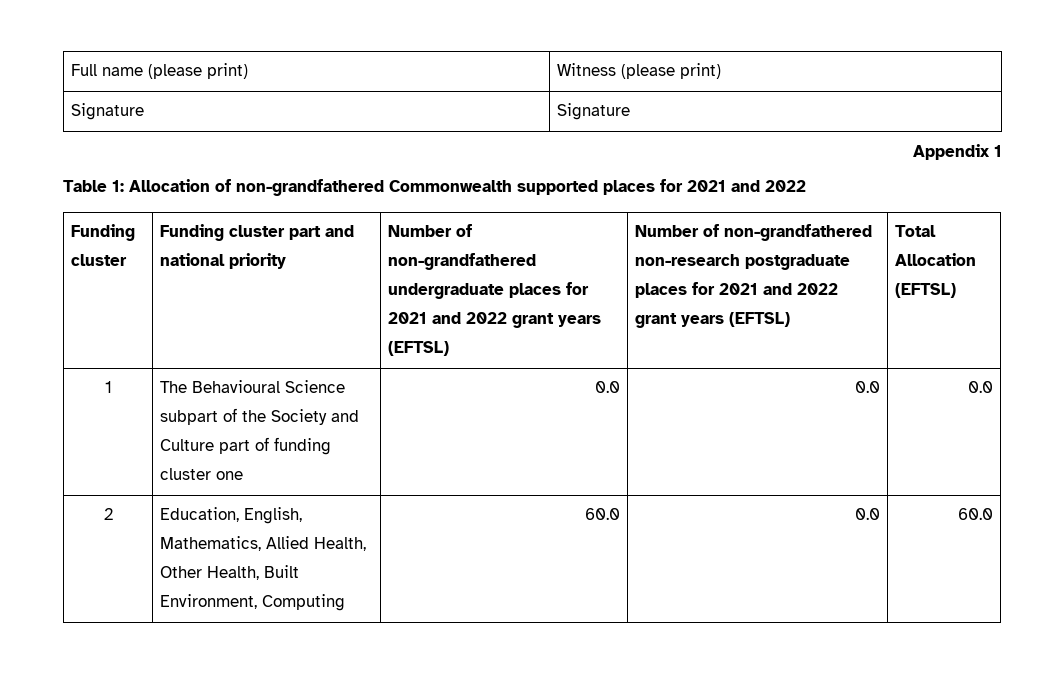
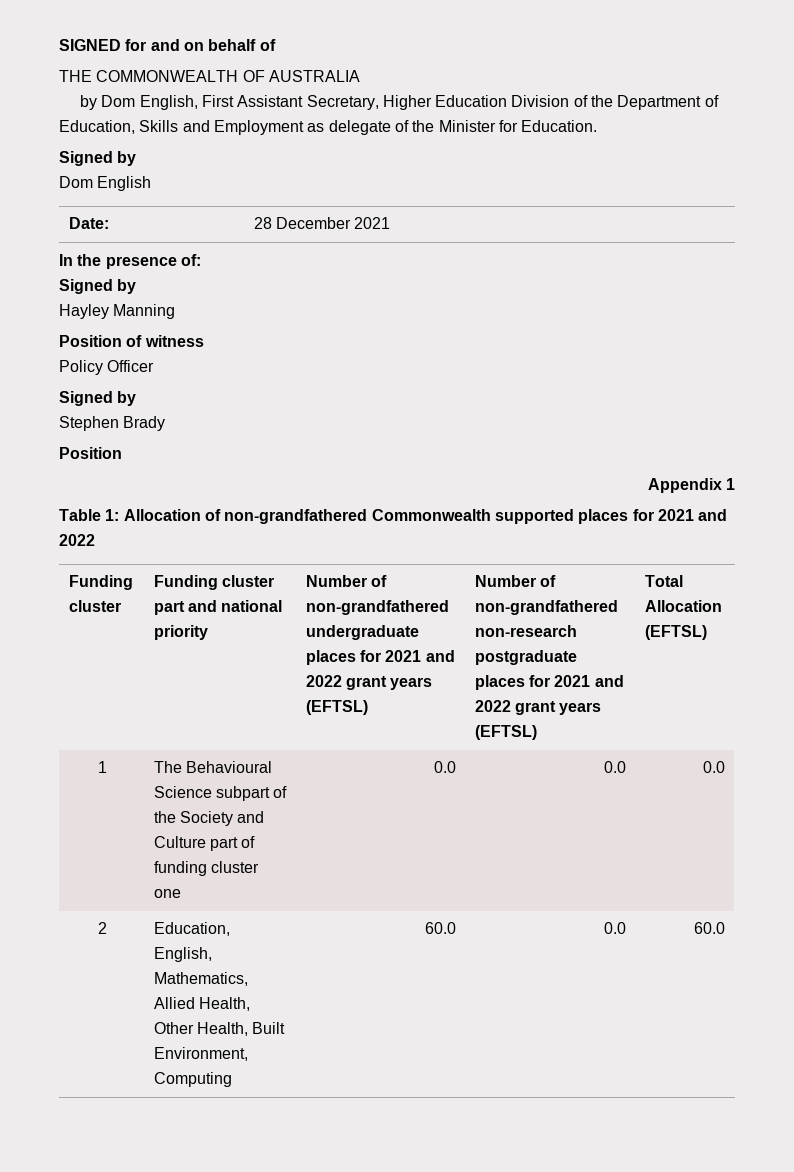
[71,63,249,79] [557,63,722,79] [71,103,145,120] [557,103,631,120] Full name (please print) | Witness (please print) // Signature | Signature -> [59,39,276,51] [59,70,360,82] [79,95,719,110] [59,120,598,135] [59,151,137,166] [59,176,152,191] [68,217,109,229] [253,217,391,229] [59,254,201,269] [59,279,137,294] [59,304,176,319] [59,335,204,347] [59,360,155,375] [59,391,137,406] [59,416,166,431] [59,447,122,459] SIGNED for and on behalf of // THE COMMONWEALTH OF AUSTRALIA // by Dom English, First Assistant Secretary, Higher Education Division of the Department of Education, Skills and Employment as delegate of the Minister for Education. // Signed by // Dom English // Date: | 28 December 2021 // In the presence of: // Signed by // Hayley Manning // Position of witness // Policy Officer // Signed by // Stephen Brady // Position

